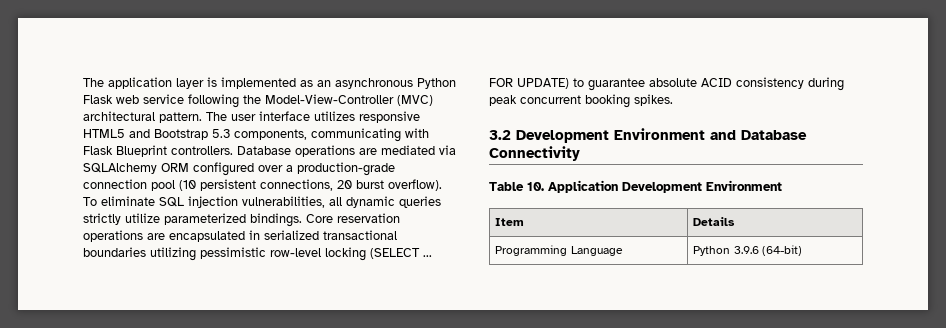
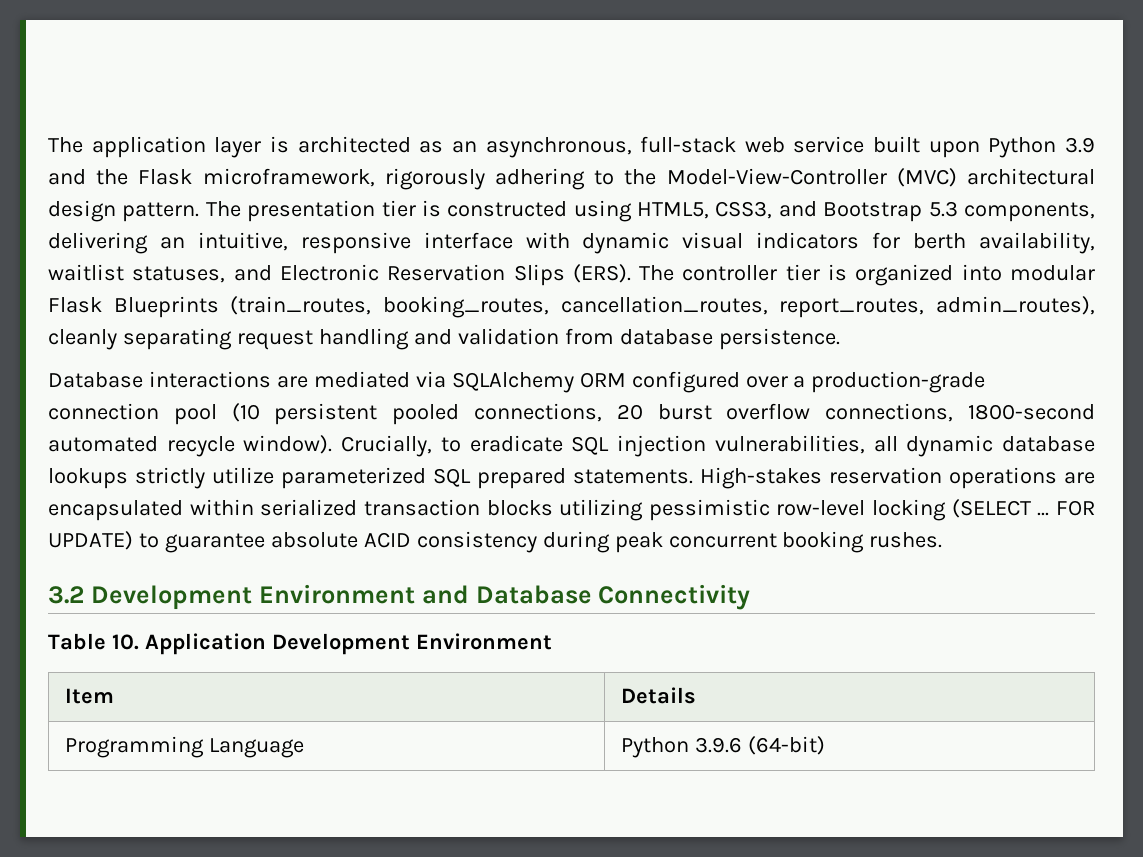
[221,77,296,89] implemented -> [297,136,411,153] architected
[335,78,456,89] [83,94,239,108] asynchronous Python Flask web service following -> [485,136,1095,158] [48,168,615,190] asynchronous, full-stack web service built upon Python 3.9 and the Flask microframework, rigorously adhering to
(155, 116) none -> [48,200,116,222] design
[231,111,420,123] [83,128,429,142] [83,145,355,157] user interface utilizes responsive HTML5 and Bootstrap 5.3 components, communicating with Flask Blueprint controllers. Database operations -> [247,200,1095,222] [48,232,1095,254] [48,264,1095,286] [48,296,1095,318] [48,328,840,350] [48,371,271,388] presentation tier is constructed using HTML5, CSS3, and Bootstrap 5.3 components, delivering an intuitive, responsive interface with dynamic visual indicators for berth availability, waitlist statuses, and Electronic Reservation Slips (ERS). The controller tier is organized into modular Flask Blueprints (train_routes, booking_routes, cancellation_routes, report_routes, admin_routes), cleanly separating request handling and validation from database persistence. // Database interactions
(256, 185) none -> [392,404,460,425] pooled
[388,179,442,191] [83,196,155,206] overflow). To eliminate -> [726,403,1095,422] [48,435,563,457] overflow connections, 1800-second automated recycle window). Crucially, to eradicate
[399,196,441,208] queries -> [1002,436,1096,452] [48,468,128,489] database lookups
[250,213,400,227] [83,230,397,242] [83,247,146,257] bindings. Core reservation operations are encapsulated in serialized transactional boundaries -> [433,467,1095,489] [48,499,553,521] SQL prepared statements. High-stakes reservation operations are encapsulated within serialized transaction blocks
[634,94,673,106] spikes. -> [869,532,943,548] rushes.

